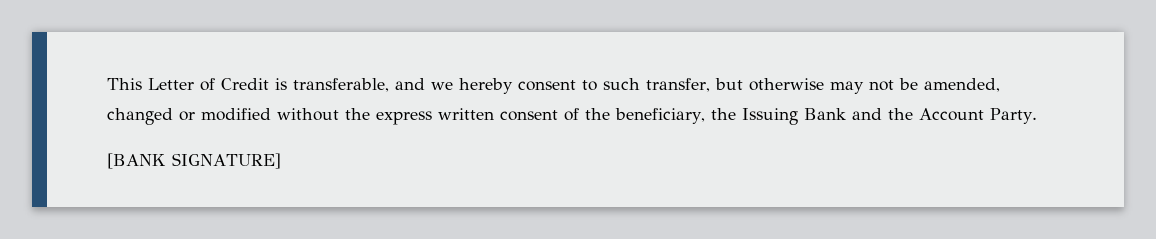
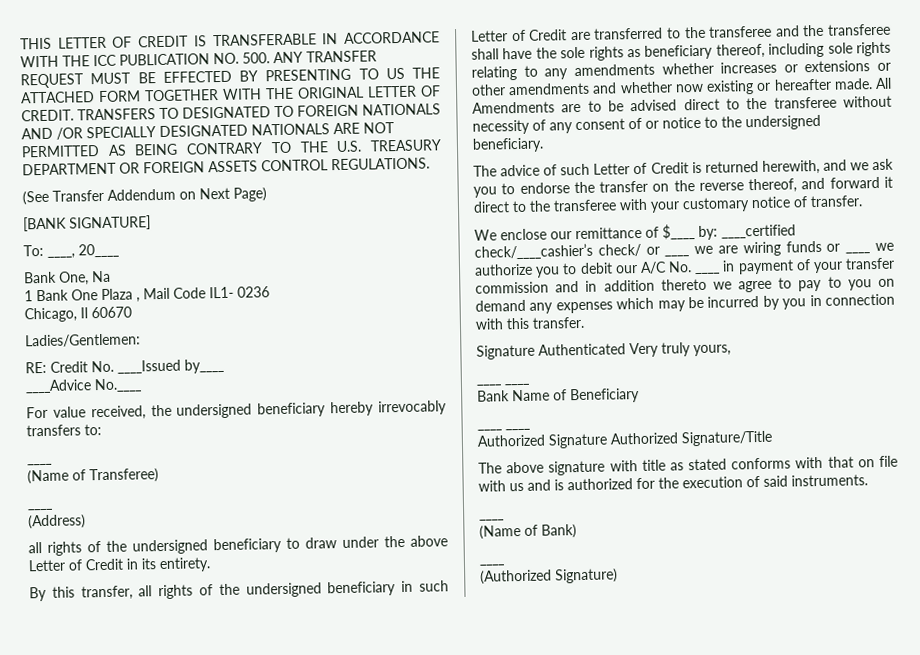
[107,78,1000,94] [107,108,1037,125] [107,153,281,169] This Letter of Credit is transferable, and we hereby consent to such transfer, but otherwise may not be amended, changed or modified without the express written consent of the beneficiary, the Issuing Bank and the Account Party. // [BANK SIGNATURE] -> [20,31,440,50] [20,50,377,68] [20,67,440,89] [20,85,441,104] [21,103,441,122] [21,122,395,140] [21,139,443,158] [22,157,430,176] [22,187,267,206] [23,215,151,232] [23,243,119,259] [24,270,111,286] [24,286,270,303] [24,306,132,323] [25,333,141,348] [25,358,224,374] [25,378,142,394] [26,400,447,421] [26,424,102,437] [27,462,52,466] [27,468,159,485] [27,507,52,511] [28,514,86,530] [28,535,448,556] [28,557,211,573] [29,580,450,602] [471,23,891,42] [471,41,891,61] [471,60,891,81] [471,77,892,96] [472,95,892,114] [472,114,821,135] [472,137,544,153] [473,158,894,177] [473,176,893,198] [473,195,863,213] [474,224,796,241] [474,240,895,260] [474,257,895,278] [475,276,895,294] [475,293,895,314] [475,316,585,330] [476,342,731,360] [476,382,529,386] [477,388,640,404] [477,427,530,431] [477,430,773,449] [478,455,898,476] [478,474,868,492] [479,518,504,521] [479,524,577,540] [479,563,504,566] [480,568,618,585] THIS LETTER OF CREDIT IS TRANSFERABLE IN ACCORDANCE WITH THE ICC PUBLICATION NO. 500. ANY TRANSFER REQUEST MUST BE EFFECTED BY PRESENTING TO US THE ATTACHED FORM TOGETHER WITH THE ORIGINAL LETTER OF CREDIT. TRANSFERS TO DESIGNATED TO FOREIGN NATIONALS AND /OR SPECIALLY DESIGNATED NATIONALS ARE NOT PERMITTED AS BEING CONTRARY TO THE U.S. TREASURY DEPARTMENT OR FOREIGN ASSETS CONTROL REGULATIONS. // (See Transfer Addendum on Next Page) // [BANK SIGNATURE] // To: ____, 20____ // Bank One, Na // 1 Bank One Plaza , Mail Code IL1- 0236 // Chicago, Il 60670 // Ladies/Gentlemen: // RE: Credit No. ____Issued by____ // ____Advice No.____ // For value received, the undersigned beneficiary hereby irrevocably transfers to: // ____ // (Name of Transferee) // ____ // (Address) // all rights of the undersigned beneficiary to draw under the above Letter of Credit in its entirety. // By this transfer, all rights of the undersigned beneficiary in such Letter of Credit are transferred to the transferee and the transferee shall have the sole rights as beneficiary thereof, including sole rights relating to any amendments whether increases or extensions or other amendments and whether now existing or hereafter made. All Amendments are to be advised direct to the transferee without necessity of any consent of or notice to the undersigned beneficiary. // The advice of such Letter of Credit is returned herewith, and we ask you to endorse the transfer on the reverse thereof, and forward it direct to the transferee with your customary notice of transfer. // We enclose our remittance of $____ by: ____certified check/____cashier’s check/ or ____ we are wiring funds or ____ we authorize you to debit our A/C No. ____ in payment of your transfer commission and in addition thereto we agree to pay to you on demand any expenses which may be incurred by you in connection with this transfer. // Signature Authenticated Very truly yours, // ____ ____ // Bank Name of Beneficiary // ____ ____ // Authorized Signature Authorized Signature/Title // The above signature with title as stated conforms with that on file with us and is authorized for the execution of said instruments. // ____ // (Name of Bank) // ____ // (Authorized Signature)

